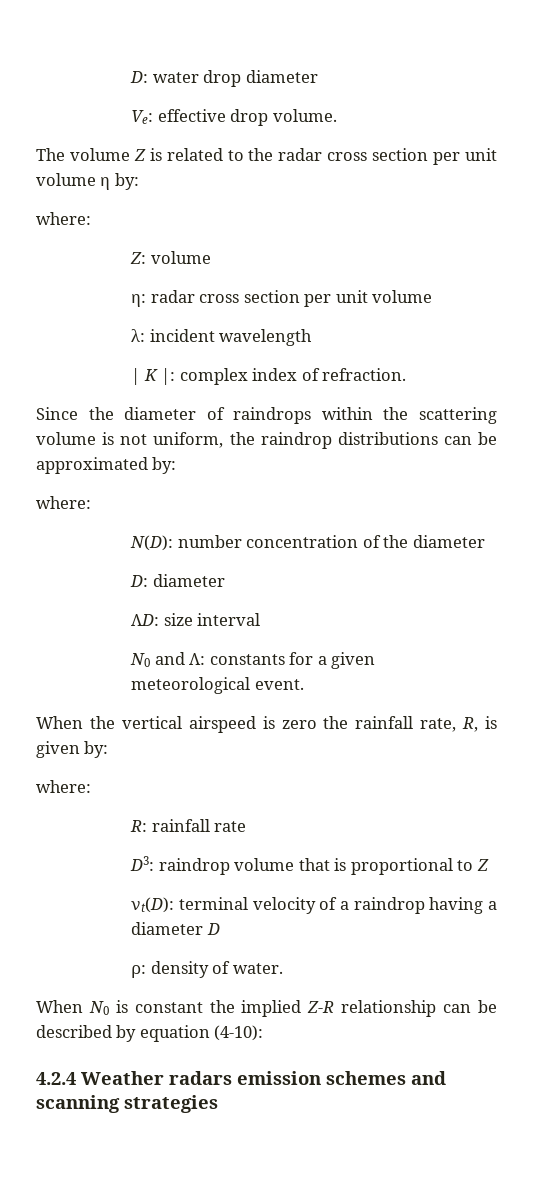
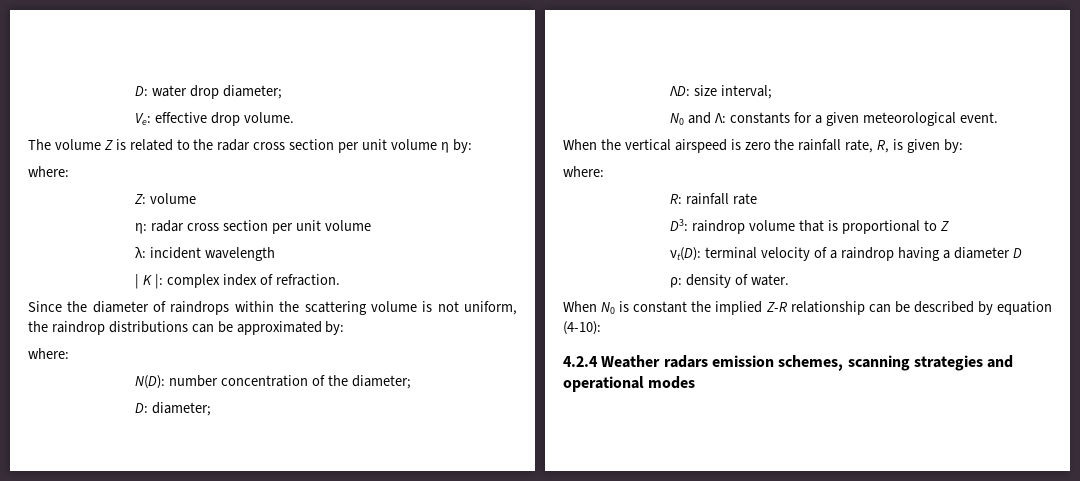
[245,70,318,83] diameter -> [223,85,283,99] diameter;
[412,535,485,548] [130,574,225,587] diameter // D: diameter -> [352,375,412,389] [135,402,212,416] diameter; // D: diameter;
[197,613,261,626] interval -> [721,85,773,99] interval;
[326,1071,446,1085] [36,1095,218,1113] schemes and scanning strategies -> [778,355,1014,371] [563,376,696,392] schemes, scanning strategies and operational modes

